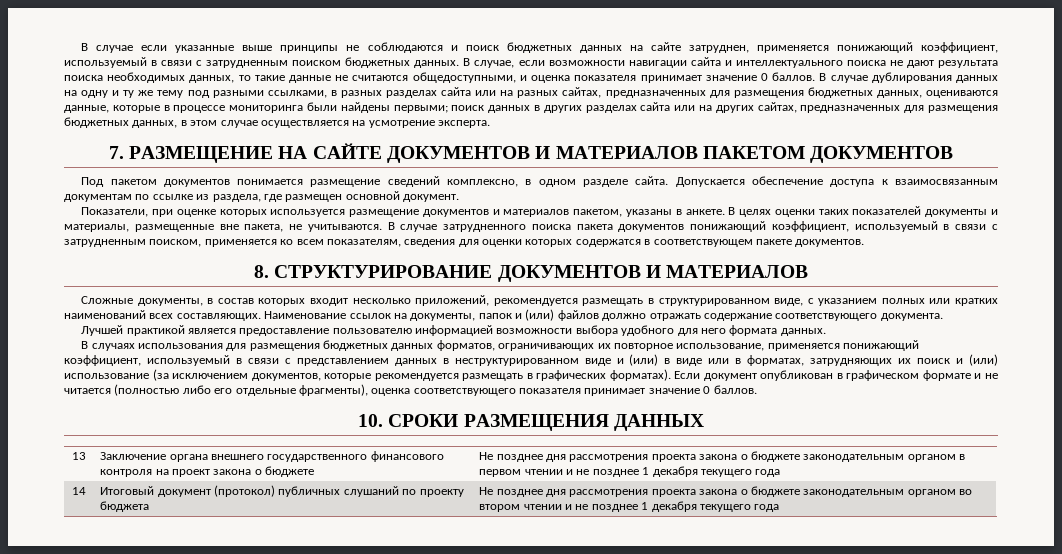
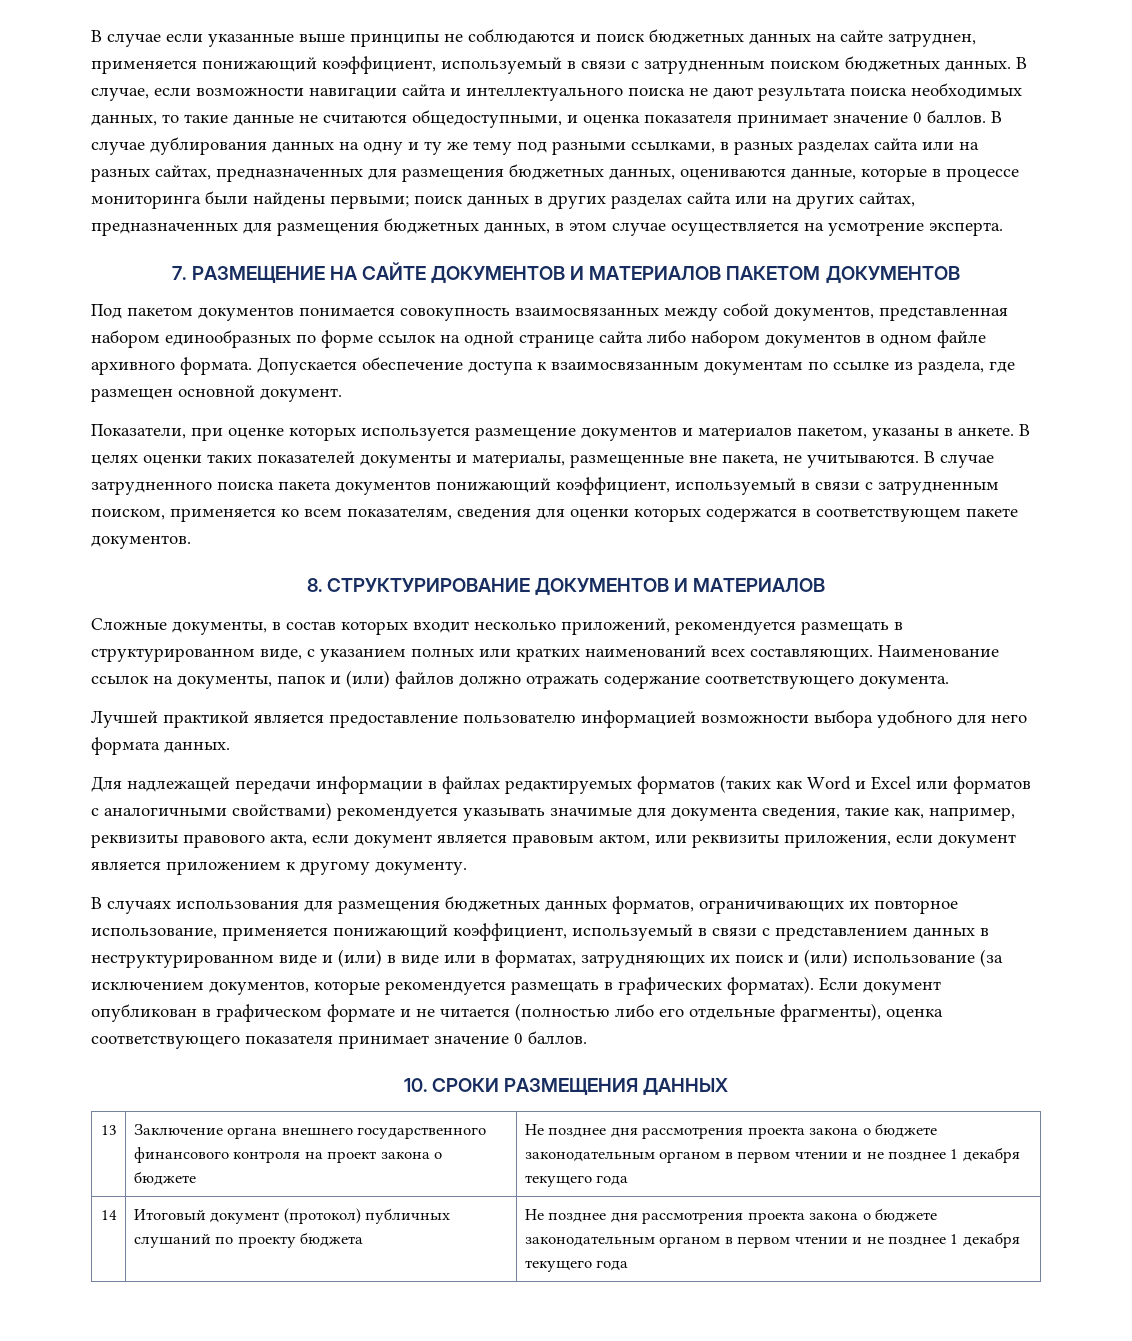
[310,176,669,187] размещение сведений комплексно, в одном разделе сайта. -> [400,303,1008,321] [91,330,986,348] [91,357,252,375] совокупность взаимосвязанных между собой документов, представленная набором единообразных по форме ссылок на одной странице сайта либо набором документов в одном файле архивного формата.
(826, 332) none -> [91,775,1031,794] [91,802,1015,821] [91,834,1016,848] [91,861,467,875] // Для надлежащей передачи информации в файлах редактируемых форматов (таких как Word и Excel или форматов с аналогичными свойствами) рекомендуется указывать значимые для документа сведения, такие как, например, реквизиты правового акта, если документ является правовым актом, или реквизиты приложения, если документ является приложением к другому документу.
[959,489,973,495] [479,504,521,512] во втором -> [724,1236,791,1248] в первом

